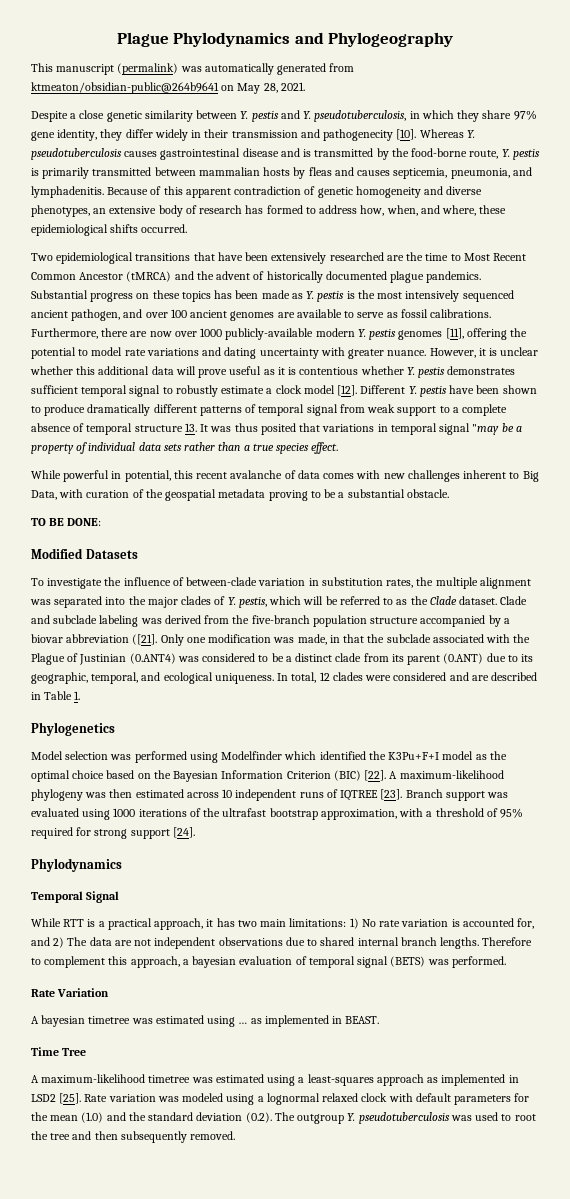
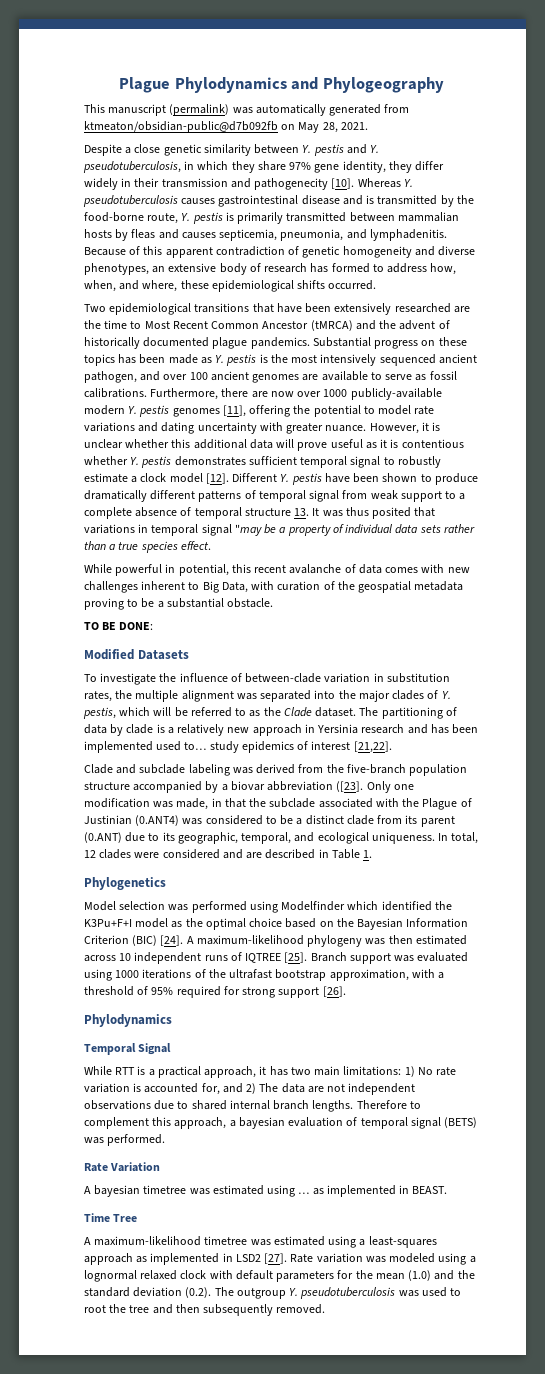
[31,82,219,94] ktmeaton/obsidian-public@264b9641 -> [84,121,278,133] ktmeaton/obsidian-public@d7b092fb
(498, 600) none -> [359,707,457,719] [84,724,479,736] [84,741,392,753] The partitioning of data by clade is a relatively new approach in Yersinia research and has been implemented used to… study epidemics of interest [21,22]. //
[132,634,158,645] ([21]. -> [336,781,364,792] ([23].
[364,770,387,781] [22]. -> [160,935,184,946] [24].
[380,789,403,800] [23]. -> [284,952,308,963] [25].
[172,827,195,838] [24]. -> [322,986,346,997] [26].
[59,1093,82,1104] [25]. -> [264,1253,288,1264] [27].

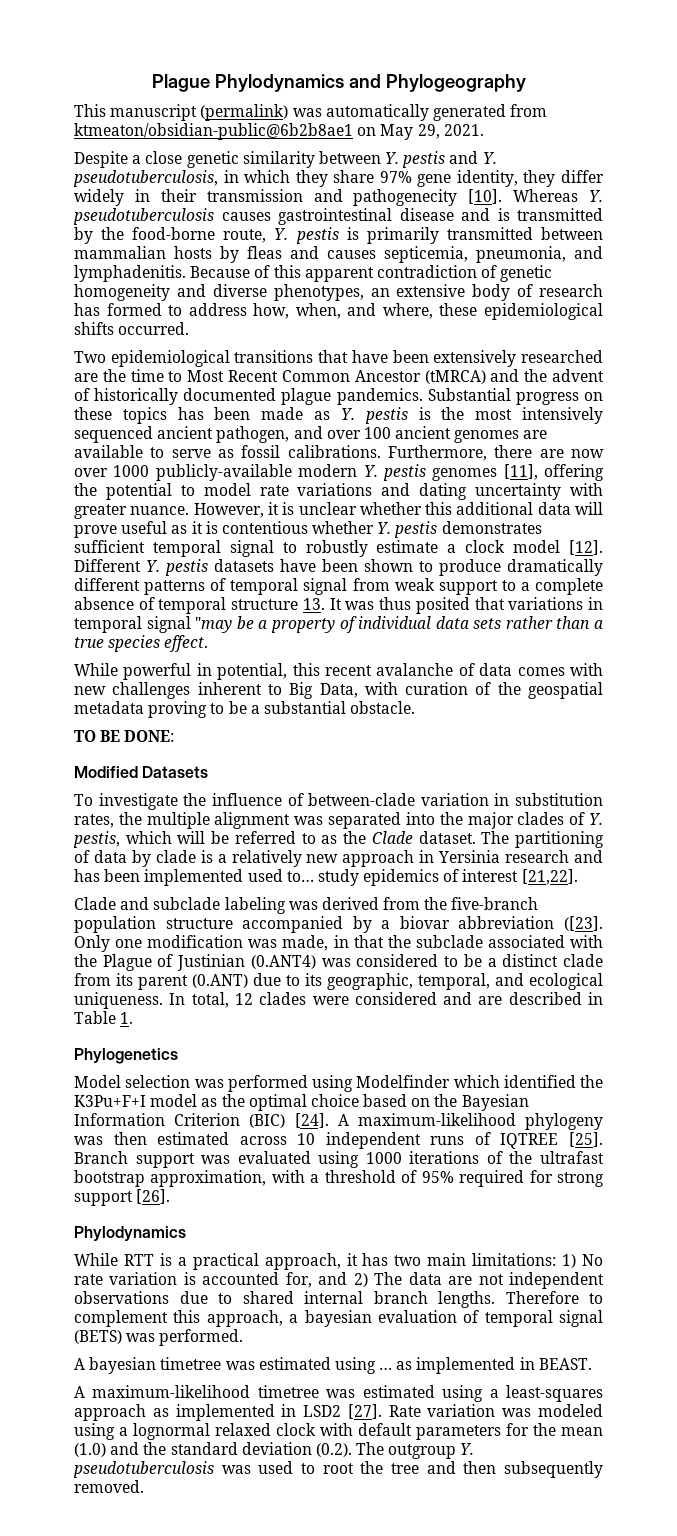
[84,121,278,133] ktmeaton/obsidian-public@d7b092fb -> [74,123,353,140] ktmeaton/obsidian-public@6b2b8ae1
[322,122,338,133] 28, -> [417,124,440,139] 29,
(322, 479) none -> [214,559,274,572] datasets
[84,1043,172,1055] // Temporal Signal -> (186, 1233) none
[84,1162,161,1172] // Rate Variation -> (244, 1337) none
[84,1213,138,1222] // Time Tree -> (592, 1364) none

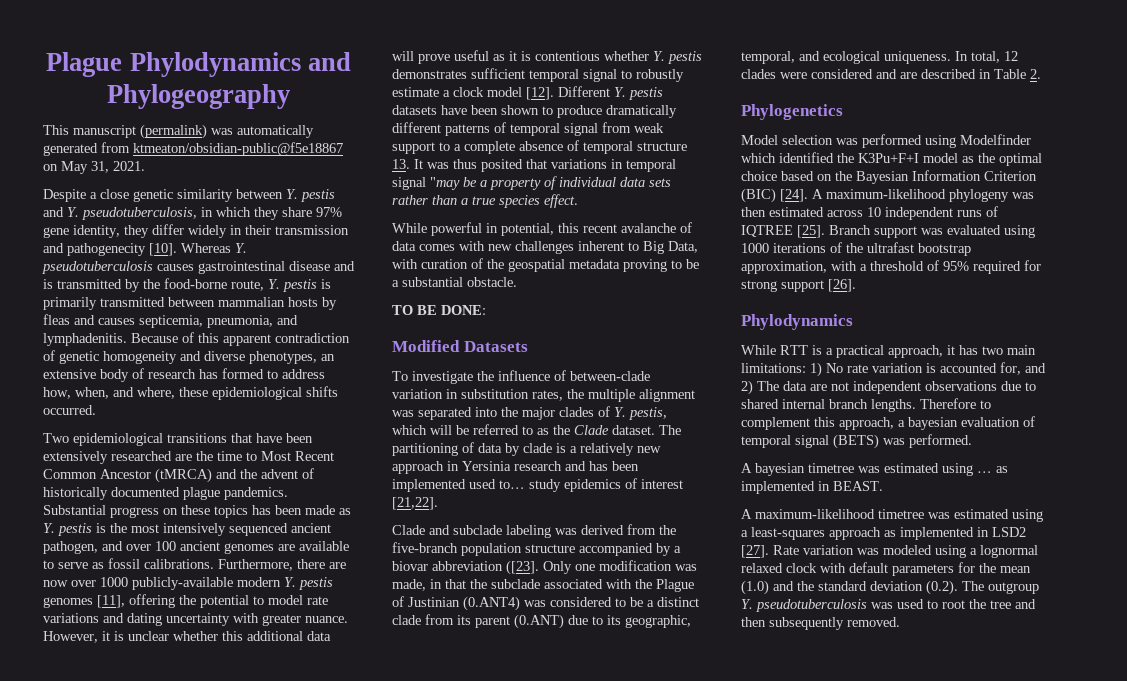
[74,123,353,140] ktmeaton/obsidian-public@6b2b8ae1 -> [133,142,343,156] ktmeaton/obsidian-public@f5e18867
[417,124,440,139] 29, -> [91,161,109,173] 31,
[120,1012,134,1024] 1. -> [1030,69,1041,79] 2.

